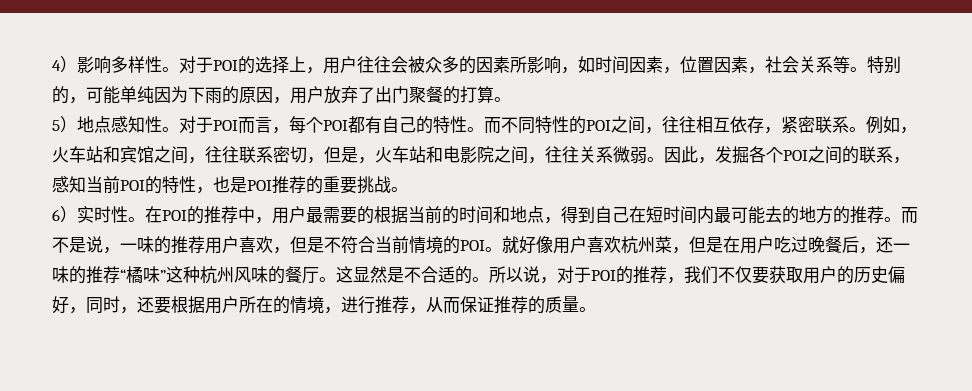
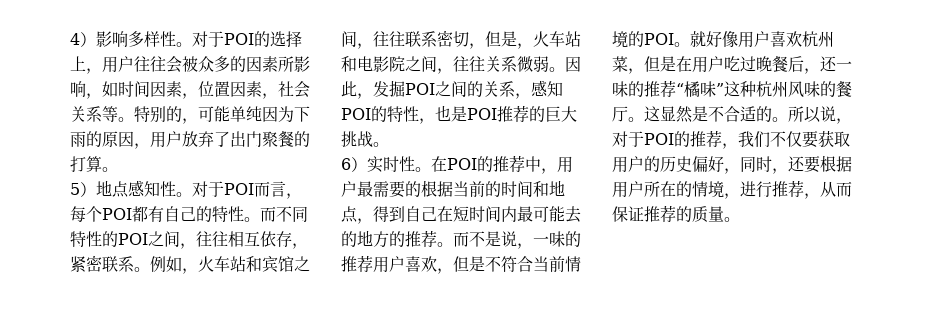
[749,146,783,163] 各个 -> (405, 88) none
[859,146,876,163] 联 -> [483,81,499,97] 关
[86,176,120,194] 当前 -> (563, 89) none
[323,176,357,194] 重要 -> [545,106,577,122] 巨大

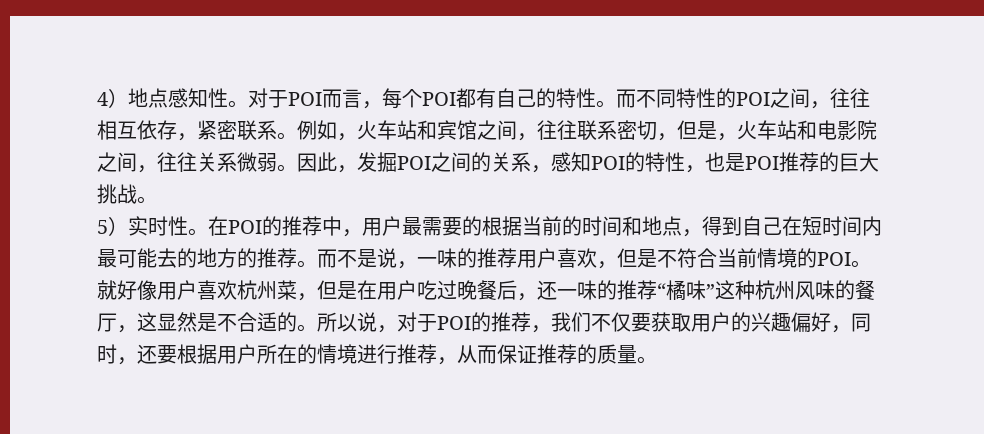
[96,31,302,47] [70,56,310,74] [70,81,310,99] [70,106,310,124] [70,130,310,149] [70,156,118,172] [70,182,96,197] 影响多样性。对于POI的选择上，用户往往会被众多的因素所影响，如时间因素，位置因素，社会关系等。特别的，可能单纯因为下雨的原因，用户放弃了出门聚餐的打算。 // 5） -> (128, 98) none
[341,158,351,170] 6 -> [97,220,108,234] 5
[628,117,644,122] 。 -> [117,325,137,333] ，
[660,156,692,172] 历史 -> [751,312,791,332] 兴趣
[724,193,740,199] ， -> (357, 354) none

